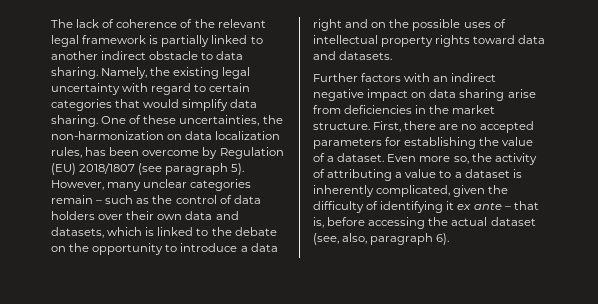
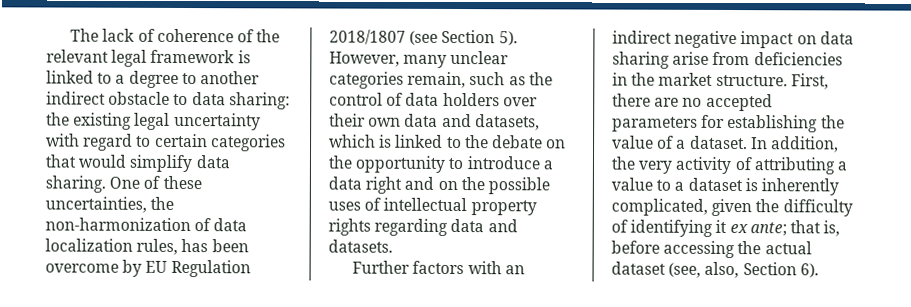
[161,35,263,47] partially linked to -> [46,70,197,88] linked to a degree to
[51,67,148,79] sharing. Namely, -> [228,92,290,110] sharing:
[167,134,183,140] on -> [194,218,212,232] of
[219,147,284,159] [51,163,76,175] Regulation (EU) -> [145,259,251,278] EU Regulation
[165,163,229,175] paragraph -> [441,29,496,44] Section
[51,195,103,204] remain – -> [407,71,467,89] remain,
[473,35,516,44] toward -> [374,218,449,236] regarding
[387,153,492,164] Even more so, the -> [750,136,839,153] [611,156,673,174] In addition, the very
[473,203,511,210] ante – -> [749,222,787,237] ante;
[370,233,434,245] paragraph -> [742,262,797,276] Section

